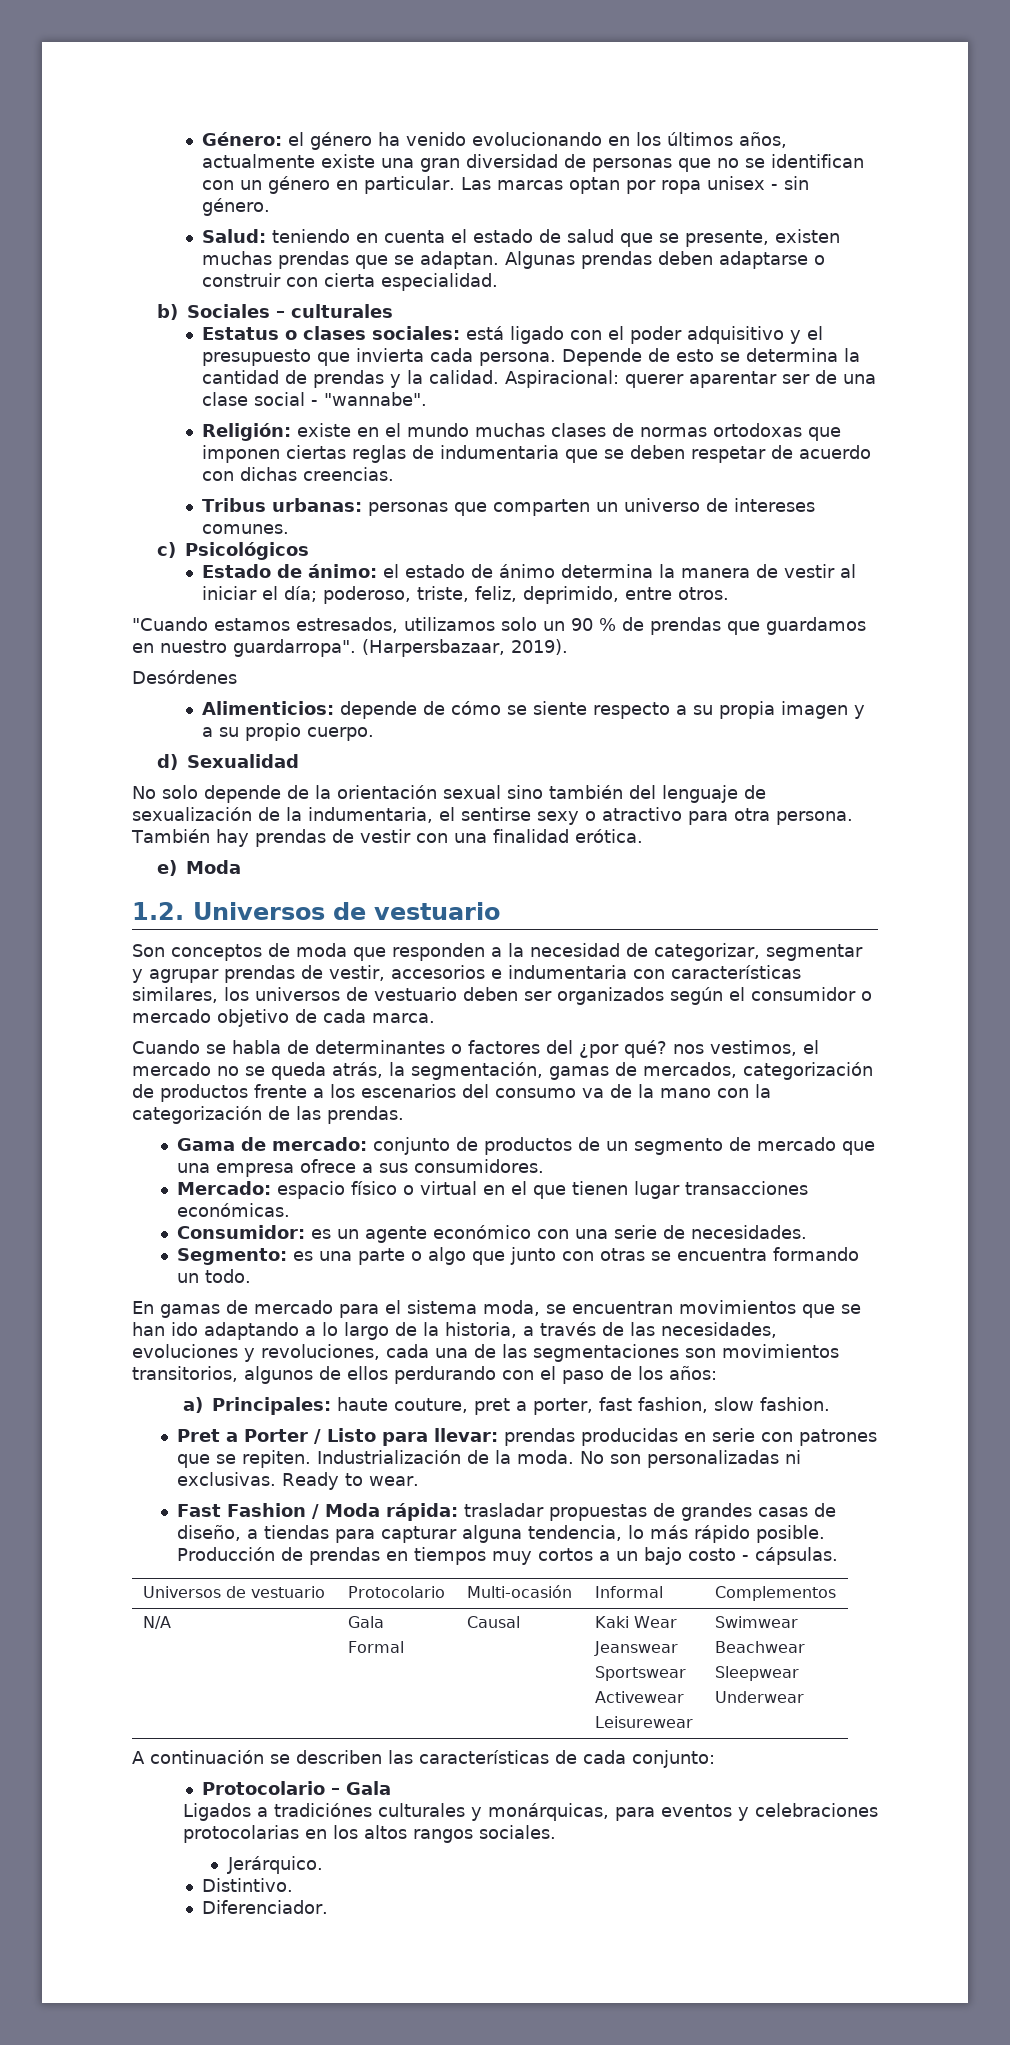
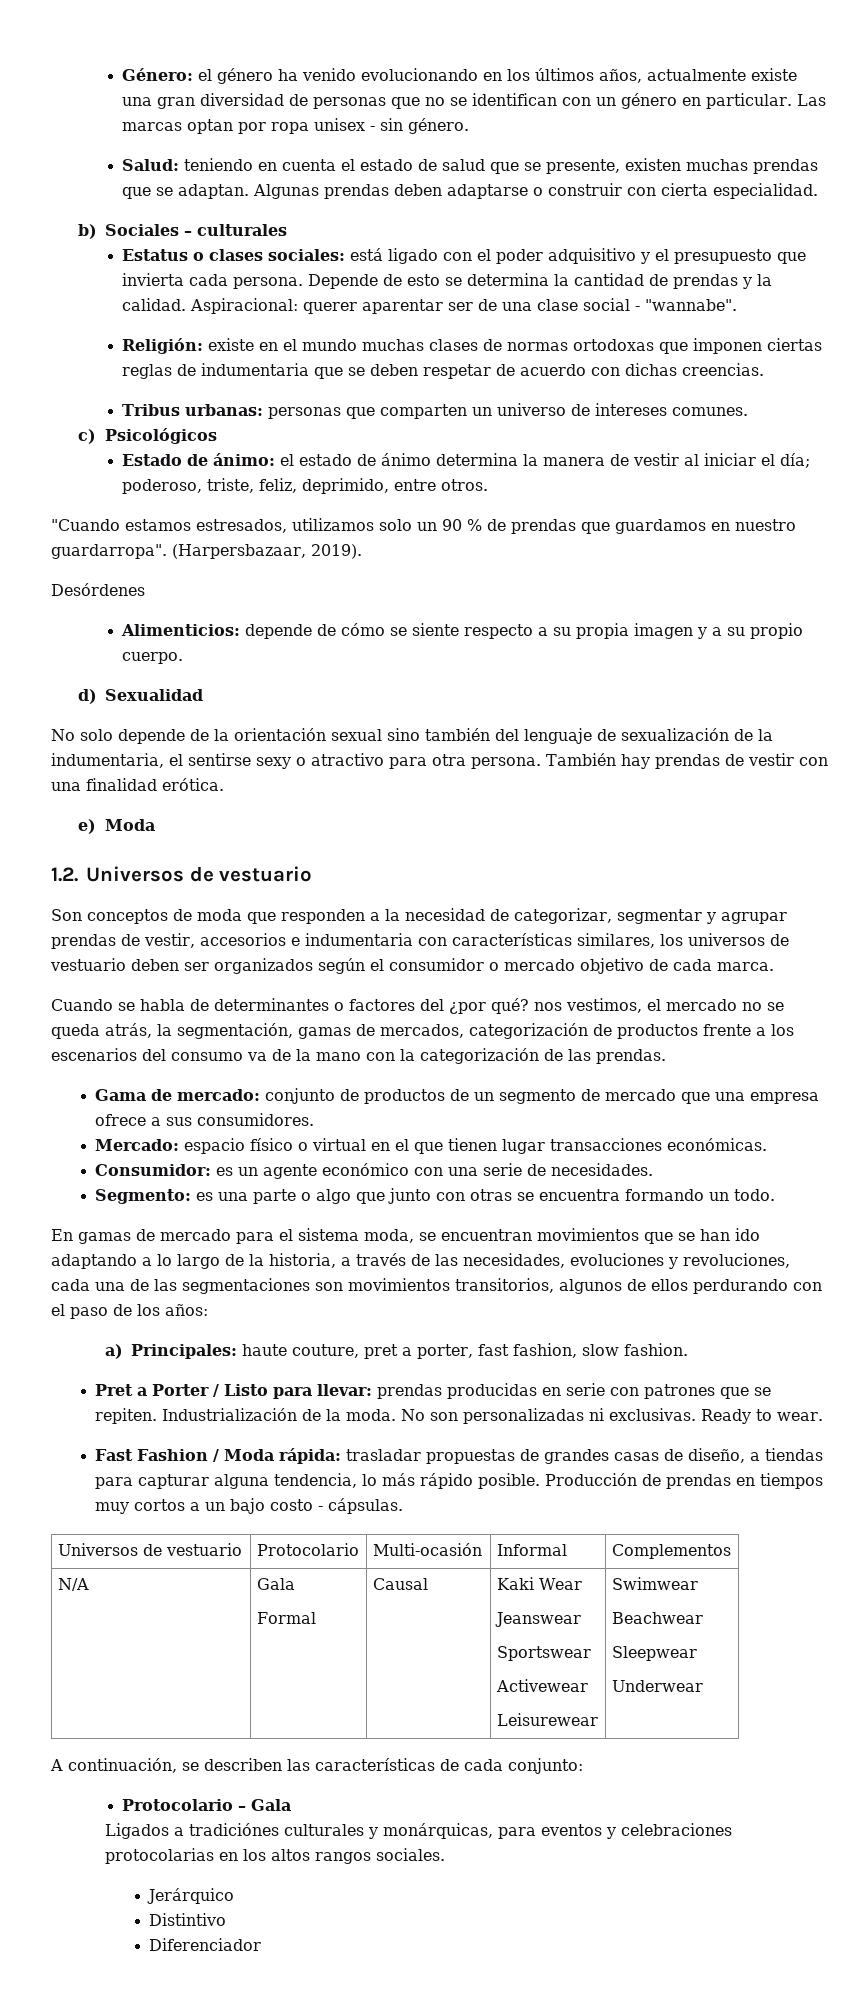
[150,1750,264,1764] continuación -> [68,1758,177,1773] continuación,
[226,1856,323,1874] [202,1878,294,1892] [202,1900,329,1914] Jerárquico. // Distintivo. // Diferenciador. -> [146,1888,234,1904] [148,1913,226,1926] [148,1938,261,1951] Jerárquico // Distintivo // Diferenciador

